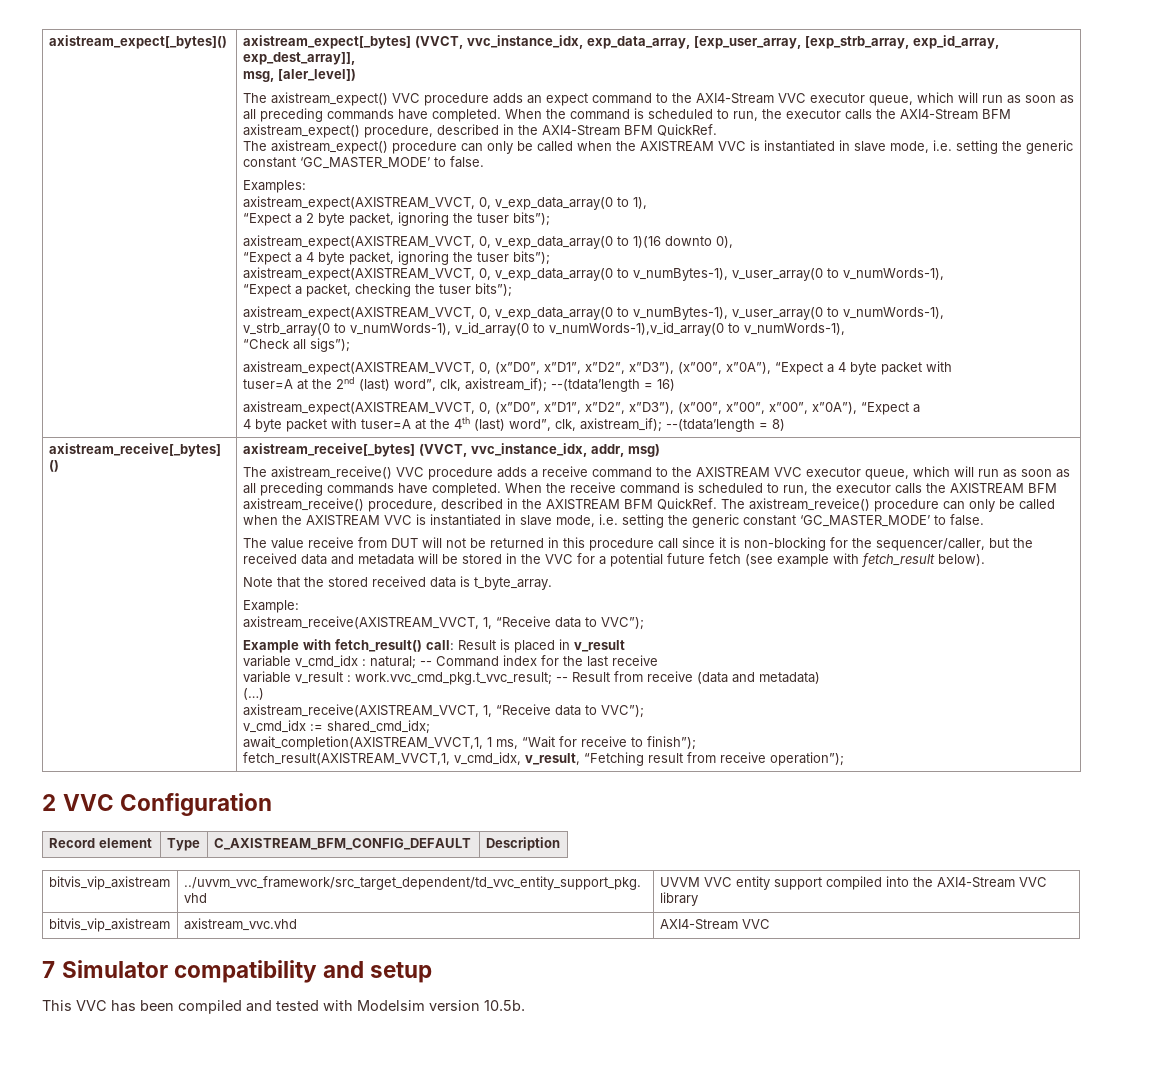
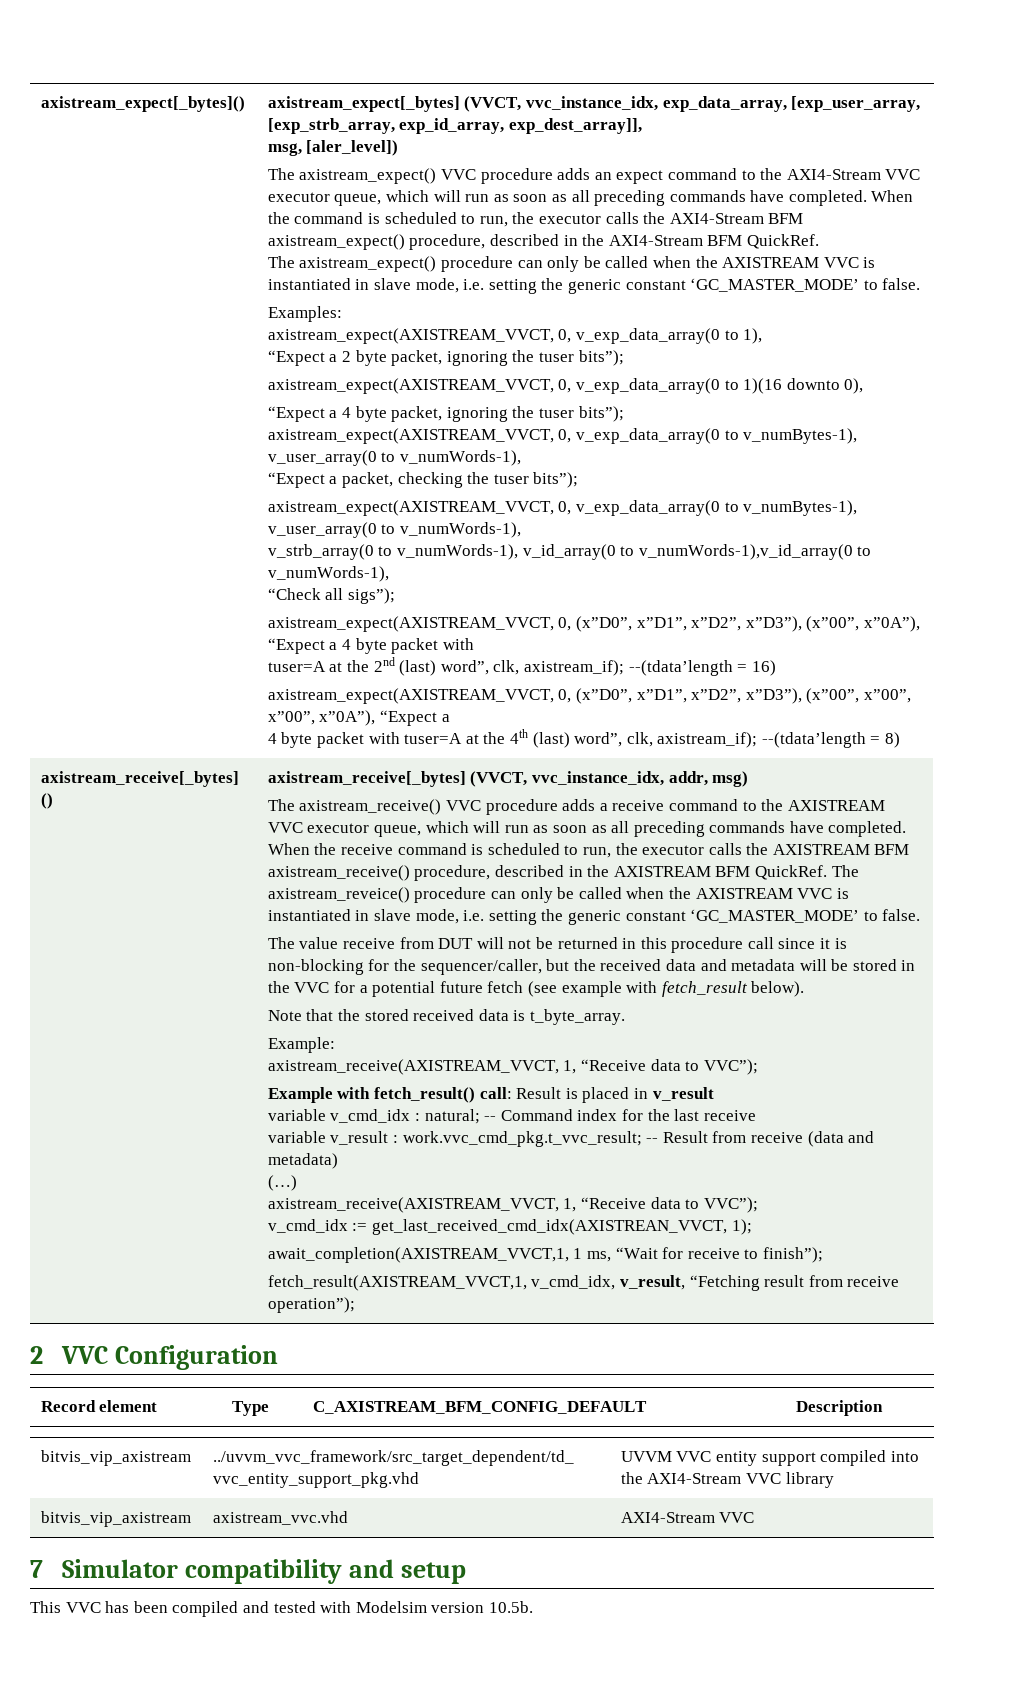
[326,720,430,734] shared_cmd_idx; -> [371,1219,752,1235] get_last_received_cmd_idx(AXISTREAN_VVCT, 1);

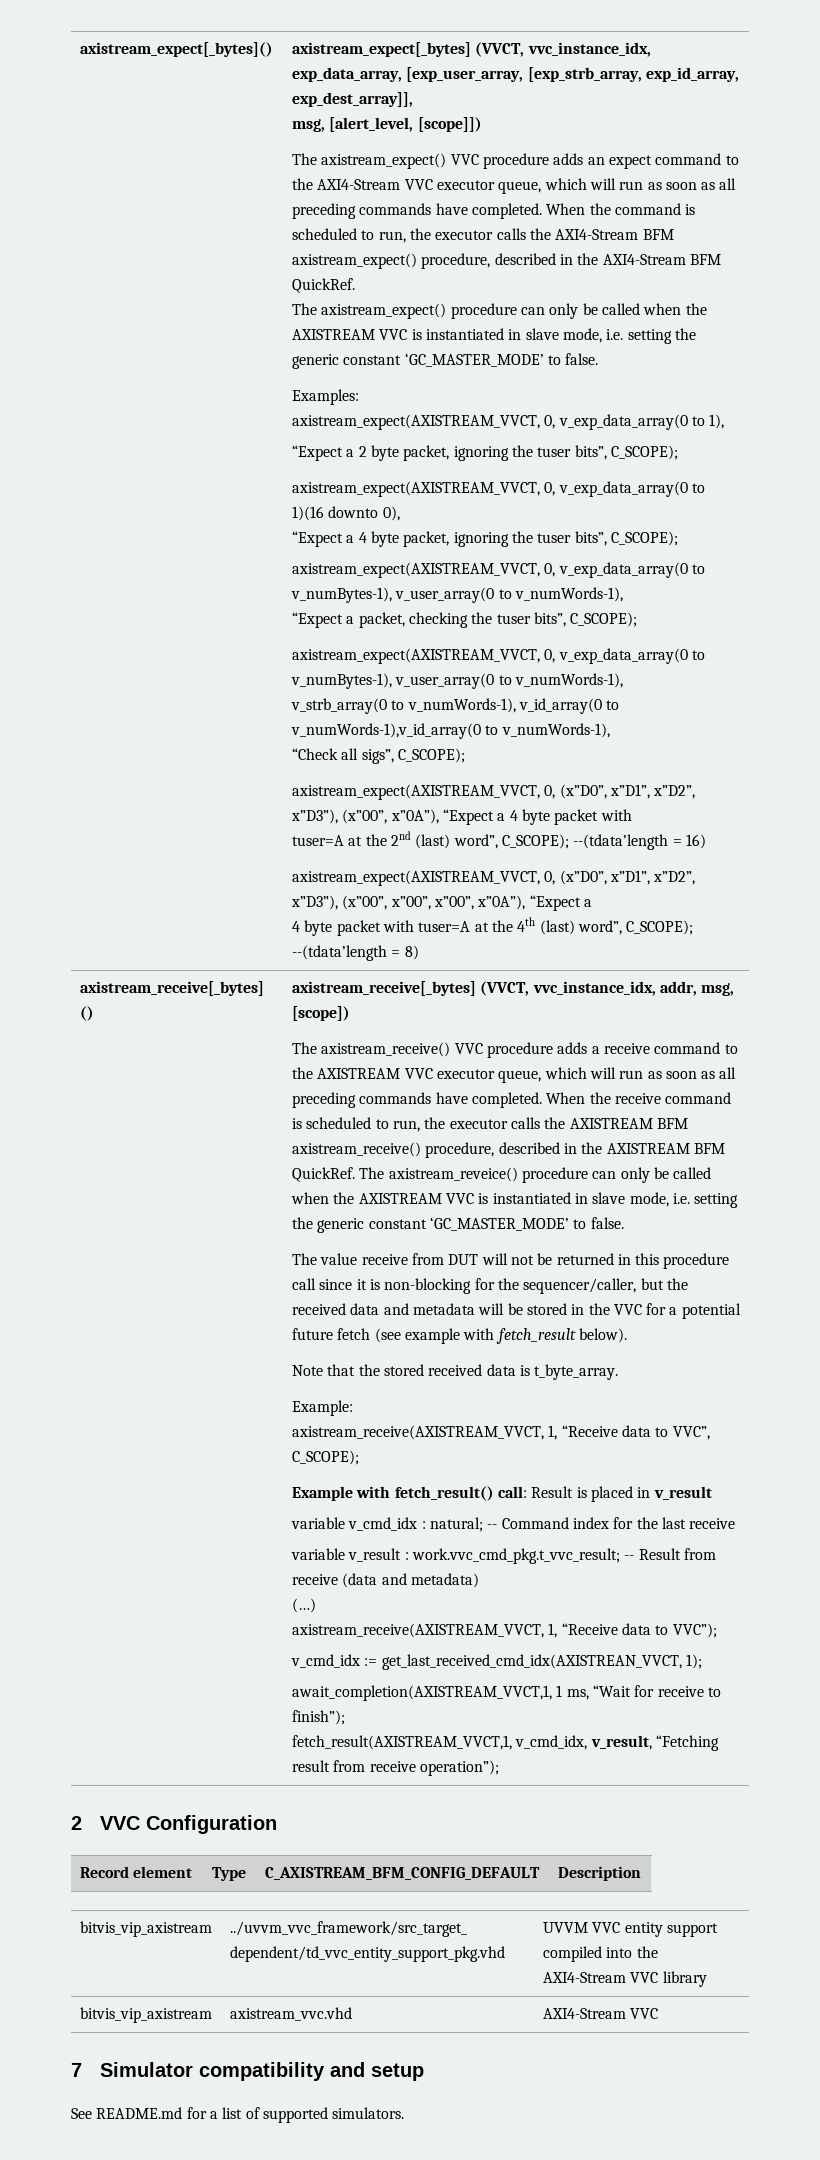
[306,140,399,156] [aler_level]) -> [329,117,482,132] [alert_level, [scope]])
[578,350,624,366] bits”); -> [574,445,678,460] bits”, C_SCOPE);
[578,406,624,422] bits”); -> [574,531,678,546] bits”, C_SCOPE);
[533,472,579,488] bits”); -> [533,612,638,627] bits”, C_SCOPE);
[347,588,395,604] sigs”); -> [361,748,465,764] sigs”, C_SCOPE);
[493,660,624,676] clk, axistream_if); -> [501,834,569,849] C_SCOPE);
[626,732,758,748] clk, axistream_if); -> [626,920,694,935] C_SCOPE);
[712,771,749,787] msg) -> [701,983,735,996] [291,1006,350,1021] msg, [scope])
[703,1059,758,1075] VVC”); -> [672,1426,710,1440] [291,1450,359,1465] VVC”, C_SCOPE);
[30,1601,533,1617] This VVC has been compiled and tested with Modelsim version 10.5b. -> [71,2107,405,2123] See README.md for a list of supported simulators.

